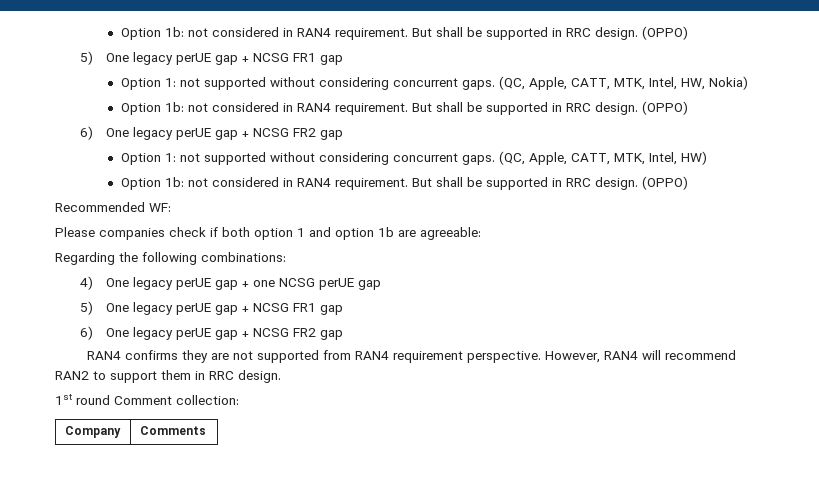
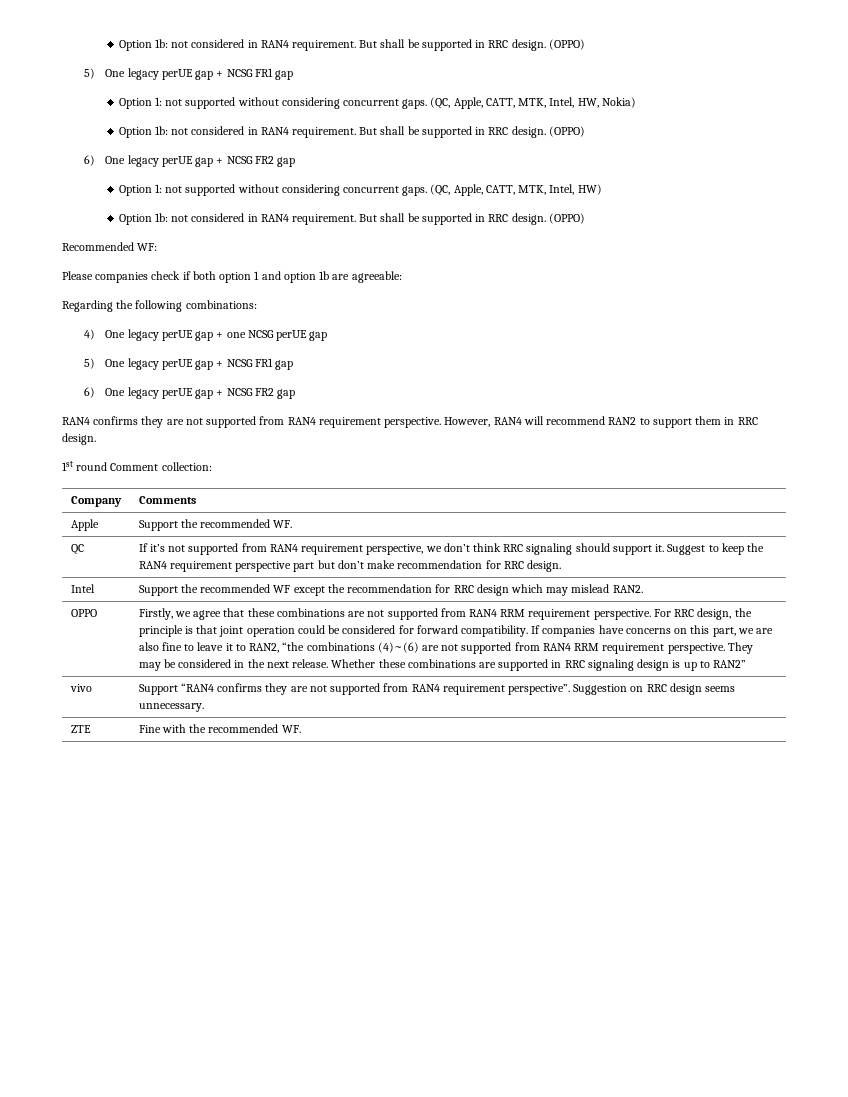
(206, 430) none -> [70,519,99,531] [138,519,293,531] [70,544,84,555] [138,543,765,555] [138,560,561,572] [70,584,95,593] [138,584,643,596] [70,609,97,617] [138,608,752,620] [138,625,774,637] [138,642,753,654] [138,659,747,671] [69,684,92,692] [138,683,736,695] [138,703,204,712] [70,725,91,733] [138,724,301,733] // Apple | Support the recommended WF. // QC | If it’s not supported from RAN4 requirement perspective, we don’t think RRC signaling should support it. Suggest to keep the RAN4 requirement perspective part but don’t make recommendation for RRC design. // Intel | Support the recommended WF except the recommendation for RRC design which may mislead RAN2. // OPPO | Firstly, we agree that these combinations are not supported from RAN4 RRM requirement perspective. For RRC design, the principle is that joint operation could be considered for forward compatibility. If companies have concerns on this part, we are also fine to leave it to RAN2, “the combinations (4)~(6) are not supported from RAN4 RRM requirement perspective. They may be considered in the next release. Whether these combinations are supported in RRC signaling design is up to RAN2” // vivo | Support “RAN4 confirms they are not supported from RAN4 requirement perspective”. Suggestion on RRC design seems unnecessary. // ZTE | Fine with the recommended WF.

